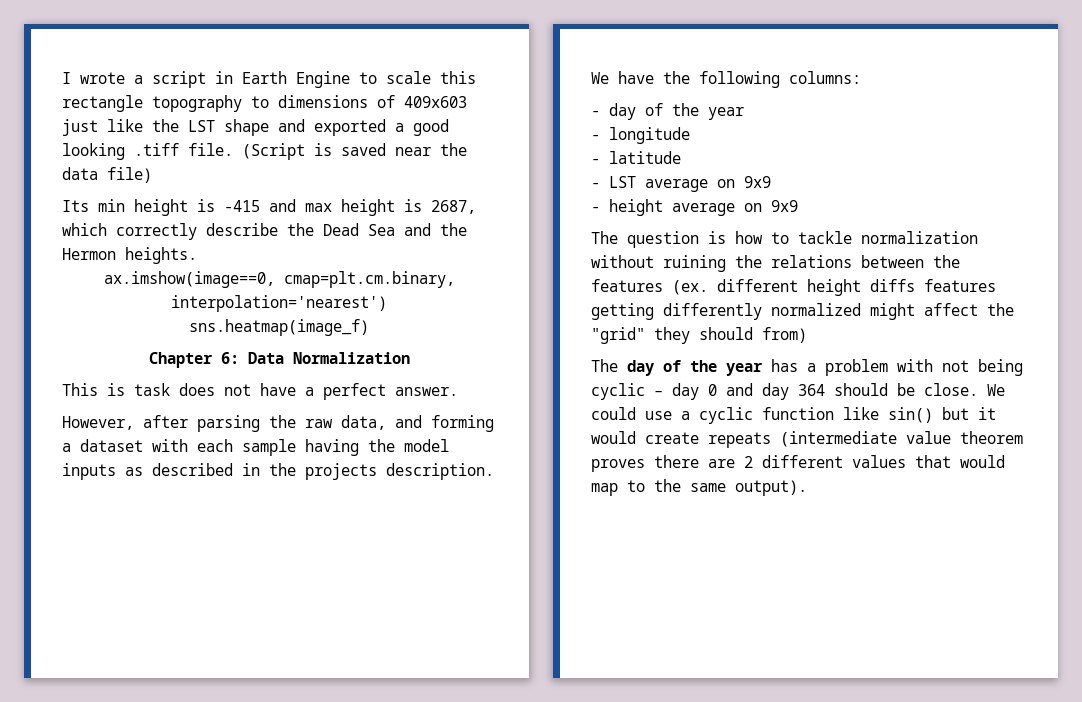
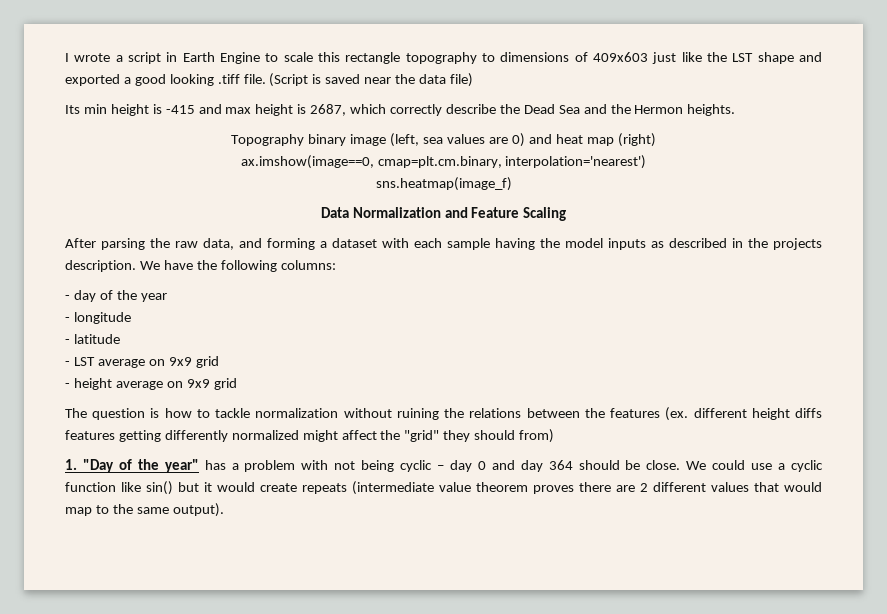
(197, 255) none -> [231,133,656,147] // Topography binary image (left, sea values are 0) and heat map (right)
[148,352,239,368] Chapter 6: -> (512, 184) none
[62,383,458,400] [62,415,188,430] // This is task does not have a perfect answer. // However, after -> [444,207,567,221] [65,238,96,248] and Feature Scaling // After
(771, 182) none -> [195,356,219,368] grid
(798, 206) none -> [213,378,237,390] grid
[591,359,763,376] The day of the year -> [65,459,199,473] 1. "Day of the year"

